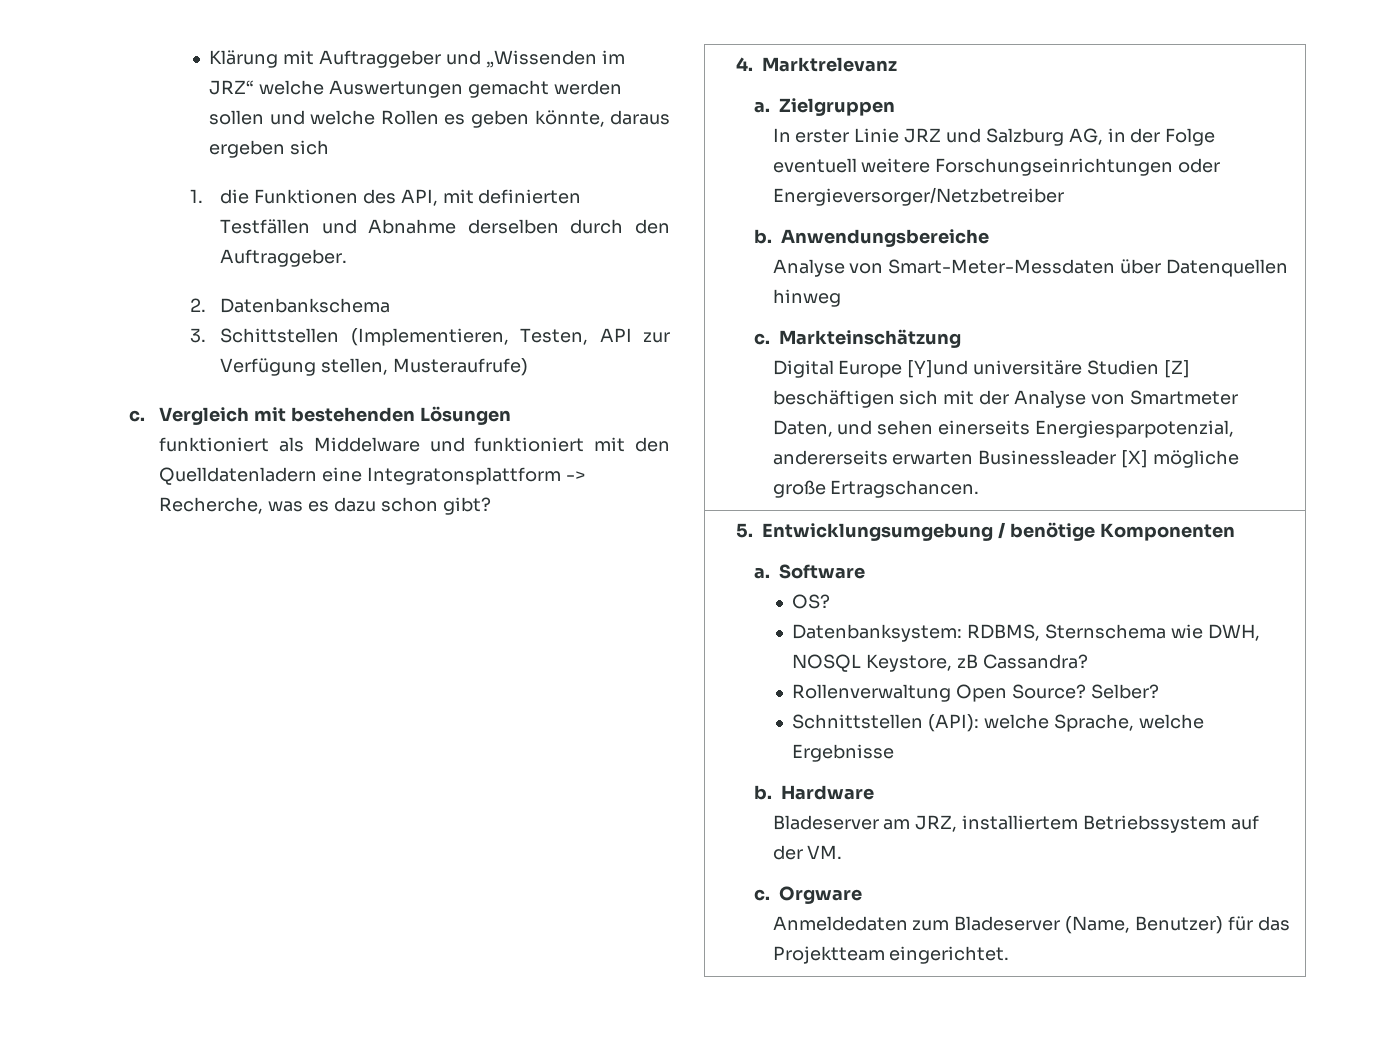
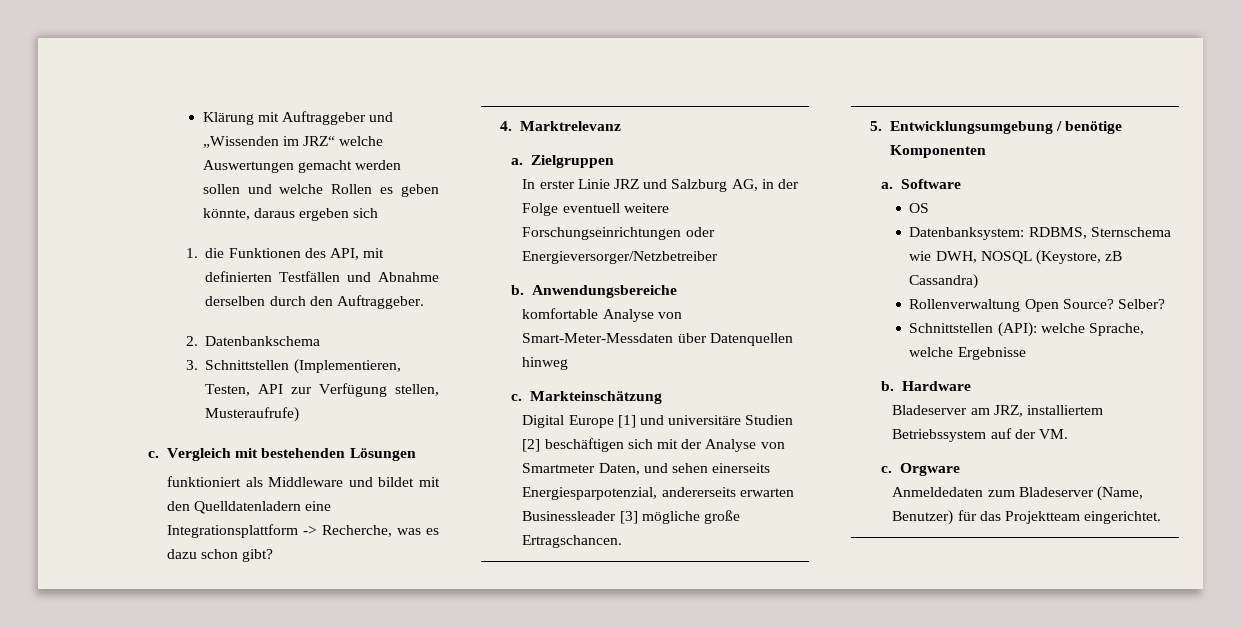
[220,328,340,343] Schittstellen -> [205,360,290,370] Schnittstellen
[313,437,585,452] Middelware und funktioniert -> [268,477,415,487] Middleware und bildet
[366,467,561,485] Integratonsplattform -> [167,524,299,538] Integrationsplattform
(990, 238) none -> [522,308,599,319] komfortable
[907,360,969,378] [Y]und -> [617,415,664,428] [1] und
[1163,360,1190,378] [Z] -> [522,439,541,452] [2]
[1121,450,1149,468] [X] -> [619,511,638,524] [3]
[792,594,831,609] OS? -> [909,203,930,213] OS
[866,654,1088,672] Keystore, zB Cassandra? -> [1036,250,1123,265] [909,274,979,289] (Keystore, zB Cassandra)

